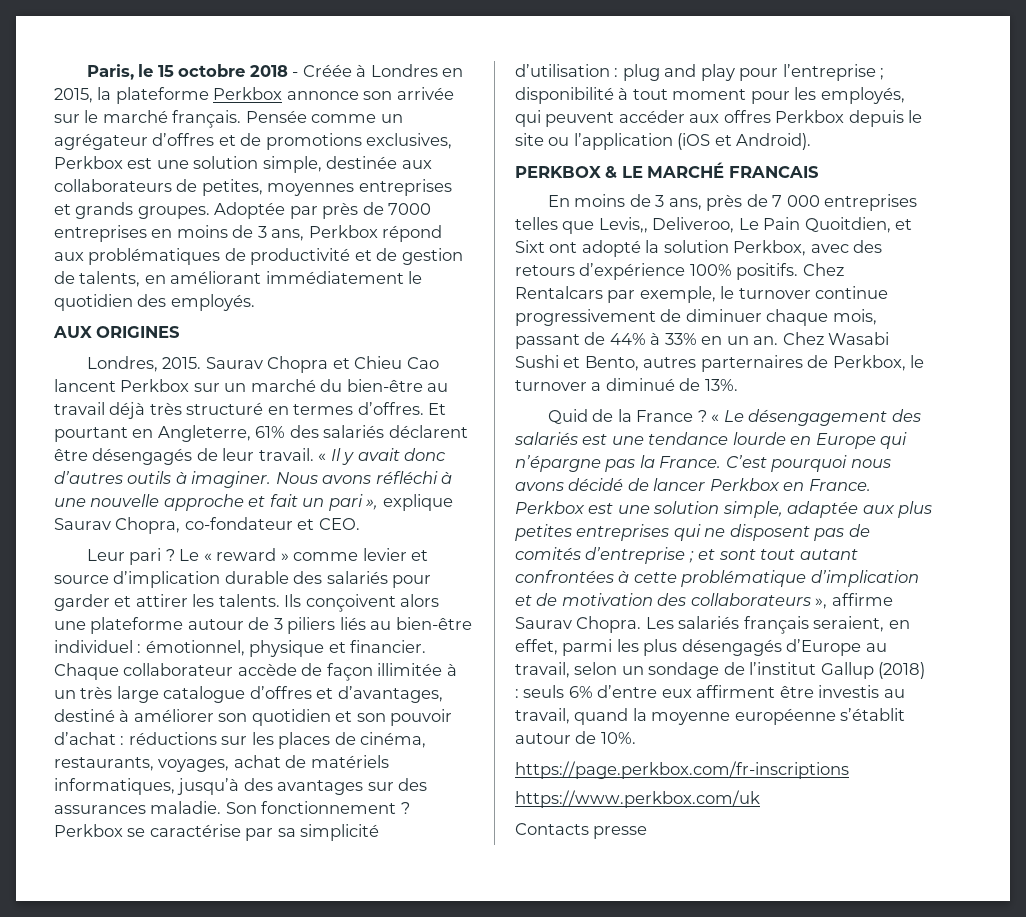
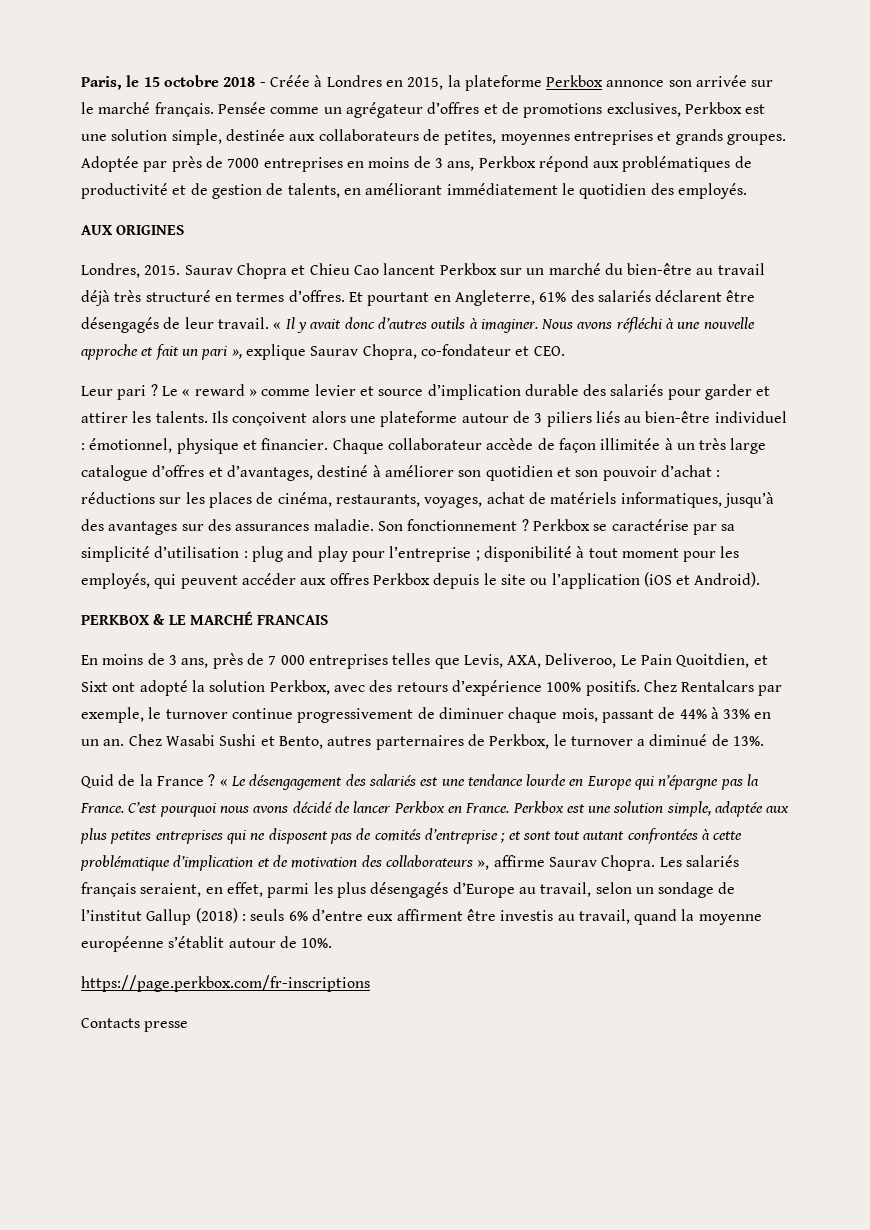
[598,217,648,233] Levis,, -> [463,654,542,668] Levis, AXA,
[515,790,760,808] // https://www.perkbox.com/uk -> (370, 983) none

